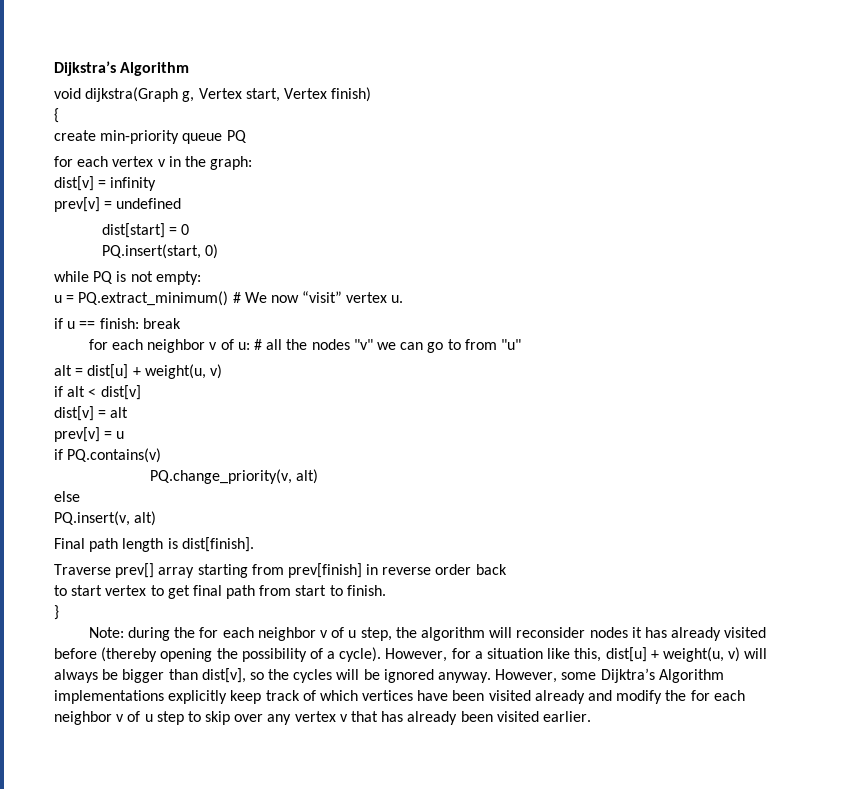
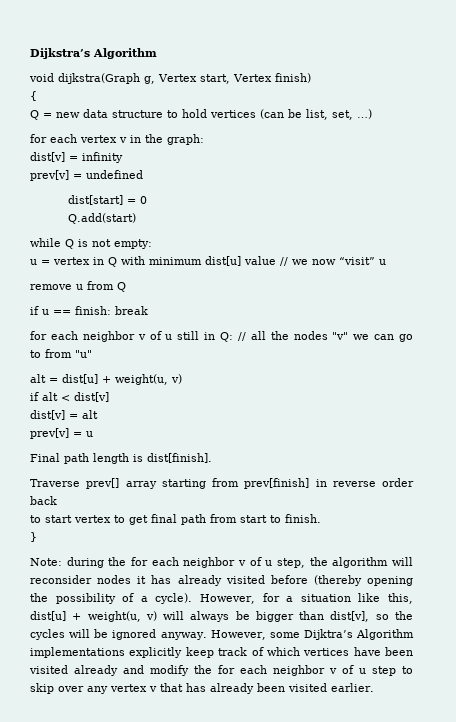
[54,130,247,144] create min-priority queue PQ -> [30,109,372,120] Q = new data structure to hold vertices (can be list, set, …)
[101,244,219,259] PQ.insert(start, 0) -> [68,213,137,224] Q.add(start)
[93,271,114,284] PQ -> [65,239,74,249] Q
[78,291,404,306] PQ.extract_minimum() # We now “visit” vertex u. -> [53,256,386,267] [30,281,126,292] vertex in Q with minimum dist[u] value // we now “visit” u // remove u from Q
[237,339,263,350] u: # -> [165,331,246,342] u still in Q: //
[54,448,162,463] [149,469,319,484] [54,491,80,502] [54,511,157,526] // if PQ.contains(v) // PQ.change_priority(v, alt) // else // PQ.insert(v, alt) -> (93, 434) none

